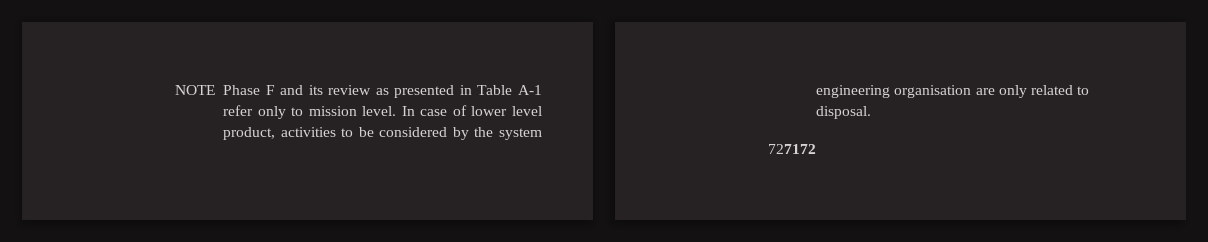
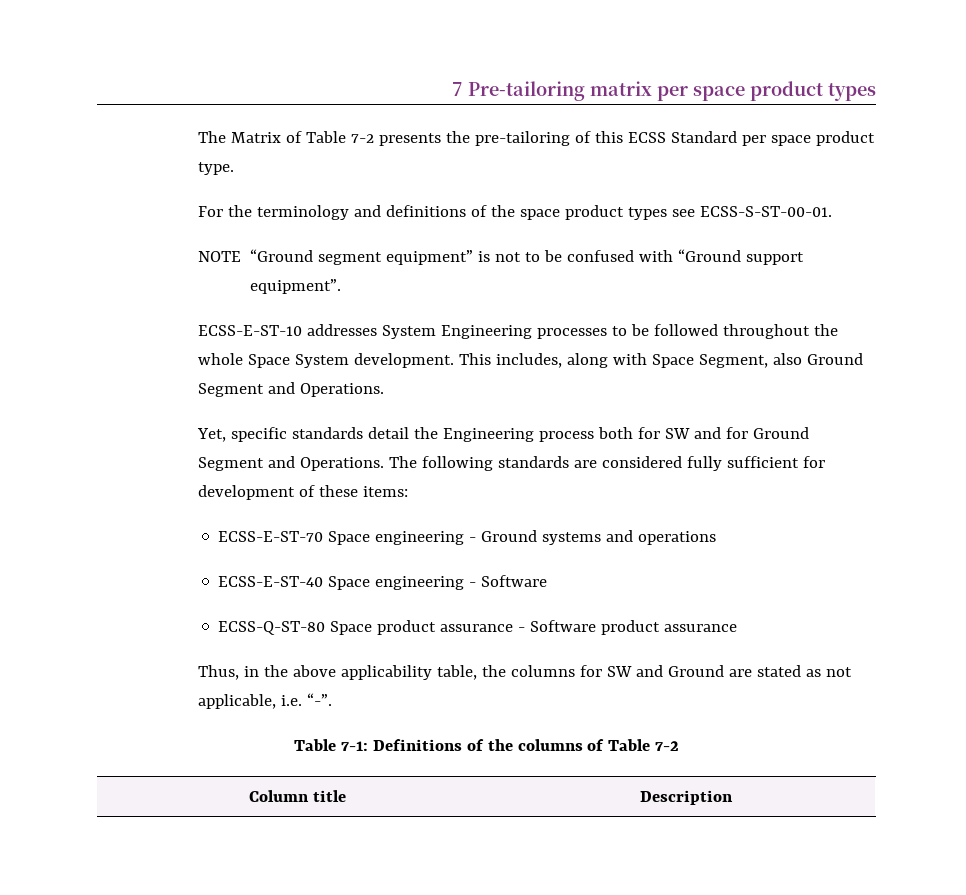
[175,85,542,98] [223,105,542,119] [223,127,542,140] [816,85,1090,98] [816,106,872,119] [768,144,817,154] NOTE Phase F and its review as presented in Table A-1 refer only to mission level. In case of lower level product, activities to be considered by the system engineering organisation are only related to disposal. // 727172 -> [452,81,876,101] [197,131,875,146] [197,162,234,175] [197,205,832,220] [197,249,805,265] [250,279,342,294] [197,324,838,339] [197,353,863,368] [197,382,384,397] [196,427,809,442] [197,456,825,471] [197,485,408,500] [218,530,717,545] [218,575,548,590] [218,620,738,635] [197,665,852,680] [197,693,332,709] [293,739,680,751] [248,790,346,802] [640,790,733,805] 7 Pre-tailoring matrix per space product types // The Matrix of Table 7-2 presents the pre-tailoring of this ECSS Standard per space product type. // For the terminology and definitions of the space product types see ECSS-S-ST-00-01. // NOTE “Ground segment equipment” is not to be confused with “Ground support equipment”. // ECSS-E-ST-10 addresses System Engineering processes to be followed throughout the whole Space System development. This includes, along with Space Segment, also Ground Segment and Operations. // Yet, specific standards detail the Engineering process both for SW and for Ground Segment and Operations. The following standards are considered fully sufficient for development of these items: // ECSS-E-ST-70 Space engineering - Ground systems and operations // ECSS-E-ST-40 Space engineering - Software // ECSS-Q-ST-80 Space product assurance - Software product assurance // Thus, in the above applicability table, the columns for SW and Ground are stated as not applicable, i.e. “-”. // Table 7-1: Definitions of the columns of Table 7-2 // Column title | Description

